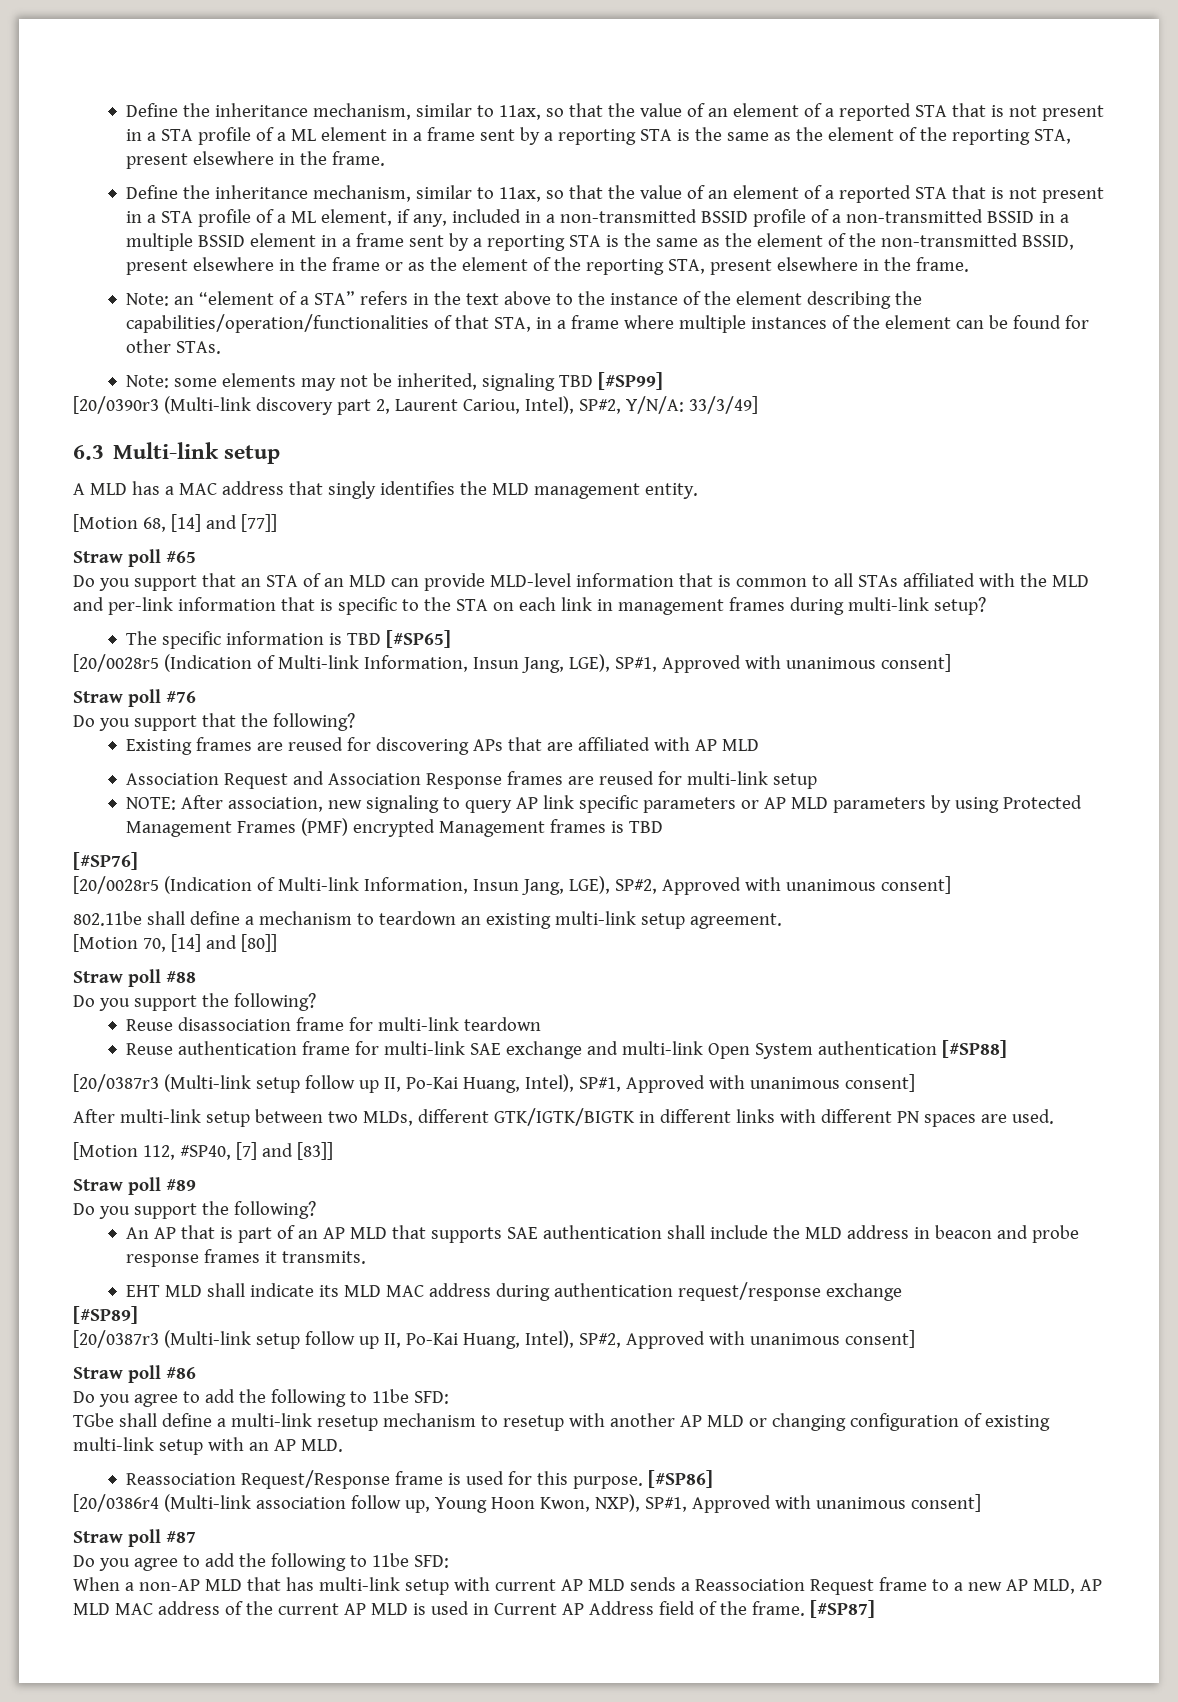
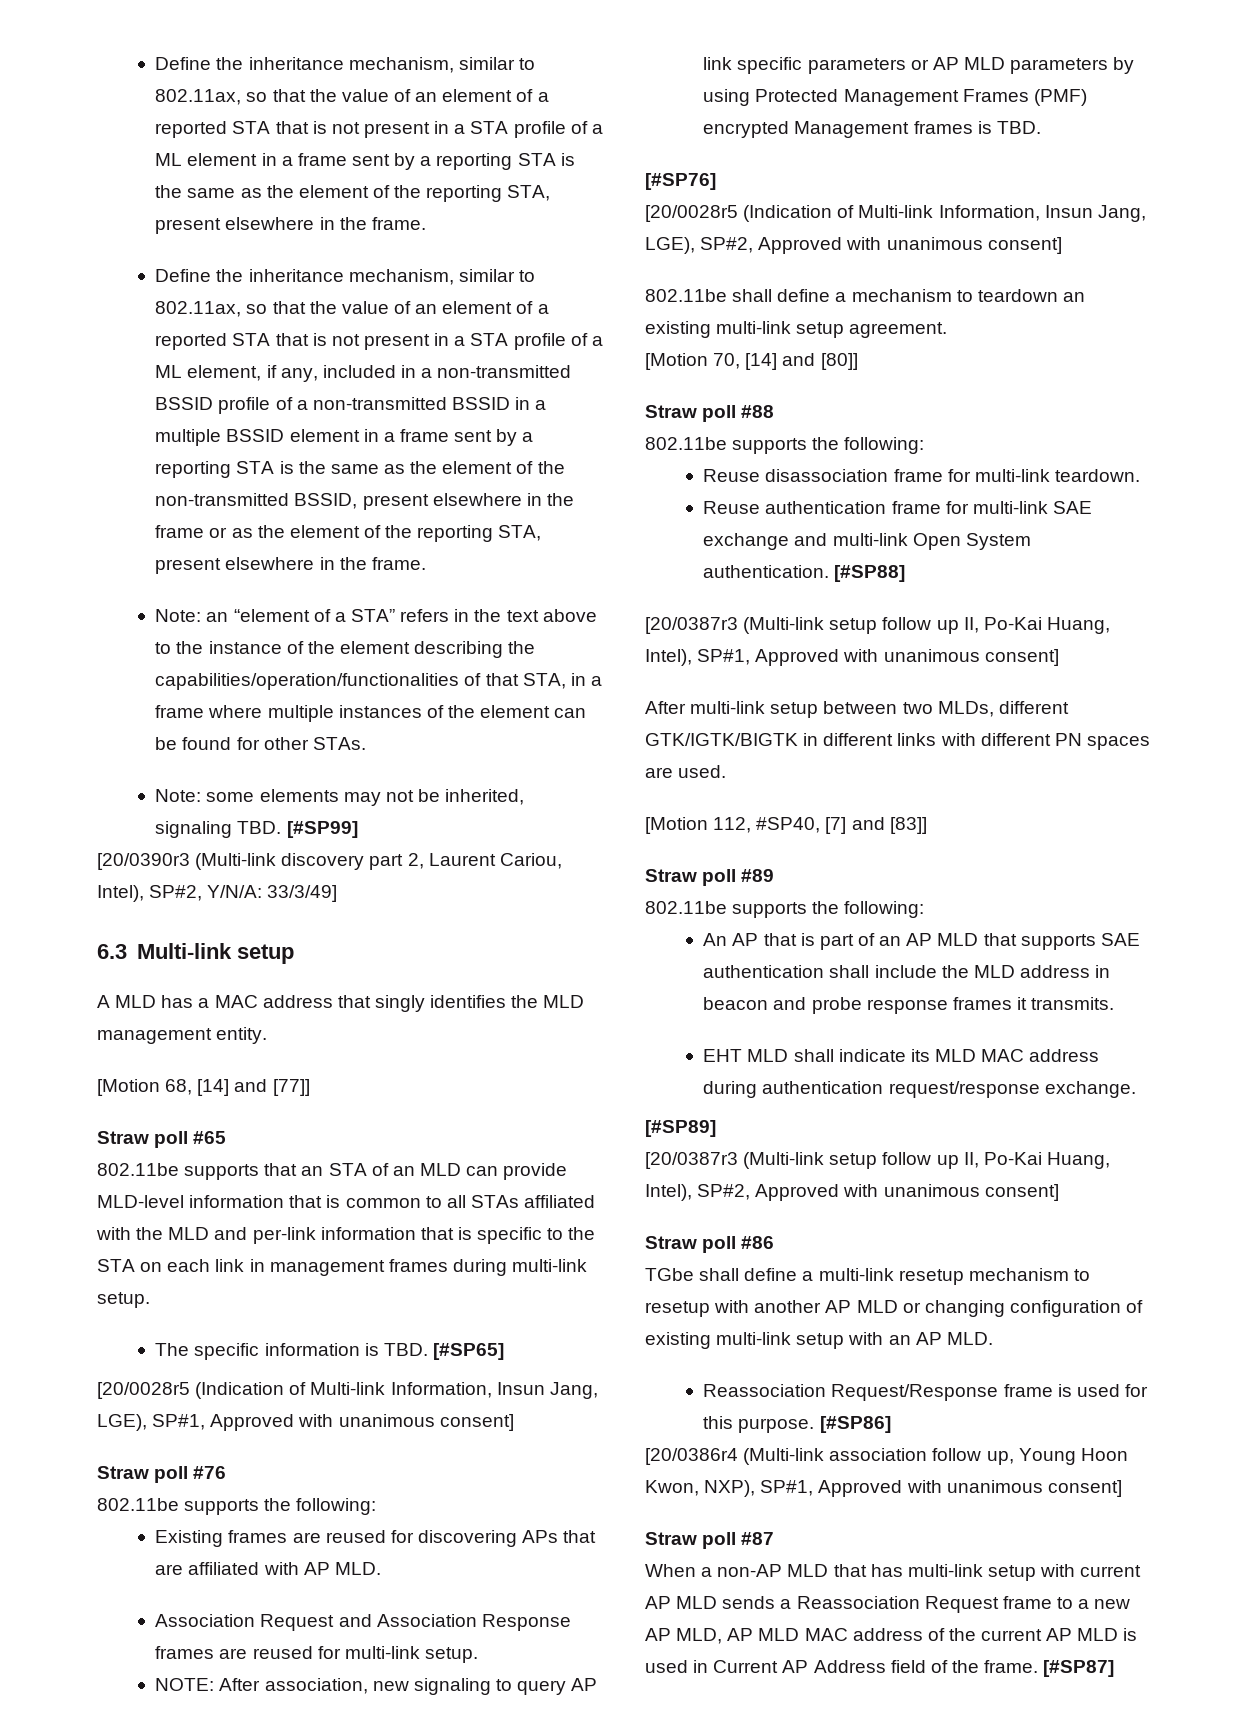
[126,103,542,120] Define the inheritance mechanism, similar to 11ax, -> [155,57,535,73] [155,89,242,105] Define the inheritance mechanism, similar to 802.11ax,
[499,187,542,202] 11ax, -> [155,301,242,317] 802.11ax,
[559,375,594,387] TBD -> [237,821,282,834] TBD.
[73,575,197,591] Do you support -> [97,1163,260,1180] 802.11be supports
[933,597,986,615] setup? -> [97,1292,150,1308] setup.
[347,633,382,645] TBD -> [383,1343,428,1356] TBD.
[73,713,355,731] Do you support that the following? -> [97,1498,377,1515] 802.11be supports the following:
[722,739,760,751] MLD -> [334,1562,381,1575] MLD.
[773,773,818,789] setup -> [424,1647,478,1663] setup.
[629,821,664,833] TBD -> [996,121,1041,134] TBD.
[73,993,316,1011] Do you support the following? -> [645,437,925,454] 802.11be supports the following:
[464,1017,542,1031] teardown -> [1054,469,1140,482] teardown.
[818,1041,938,1055] authentication -> [703,565,830,578] authentication.
[73,1201,316,1219] Do you support the following? -> [645,901,925,918] 802.11be supports the following:
[826,1283,903,1301] exchange -> [1044,1081,1136,1098] exchange.
[73,1389,449,1407] // Do you agree to add the following to 11be SFD: -> (775, 1242) none
[73,1553,449,1571] // Do you agree to add the following to 11be SFD: -> (775, 1538) none

